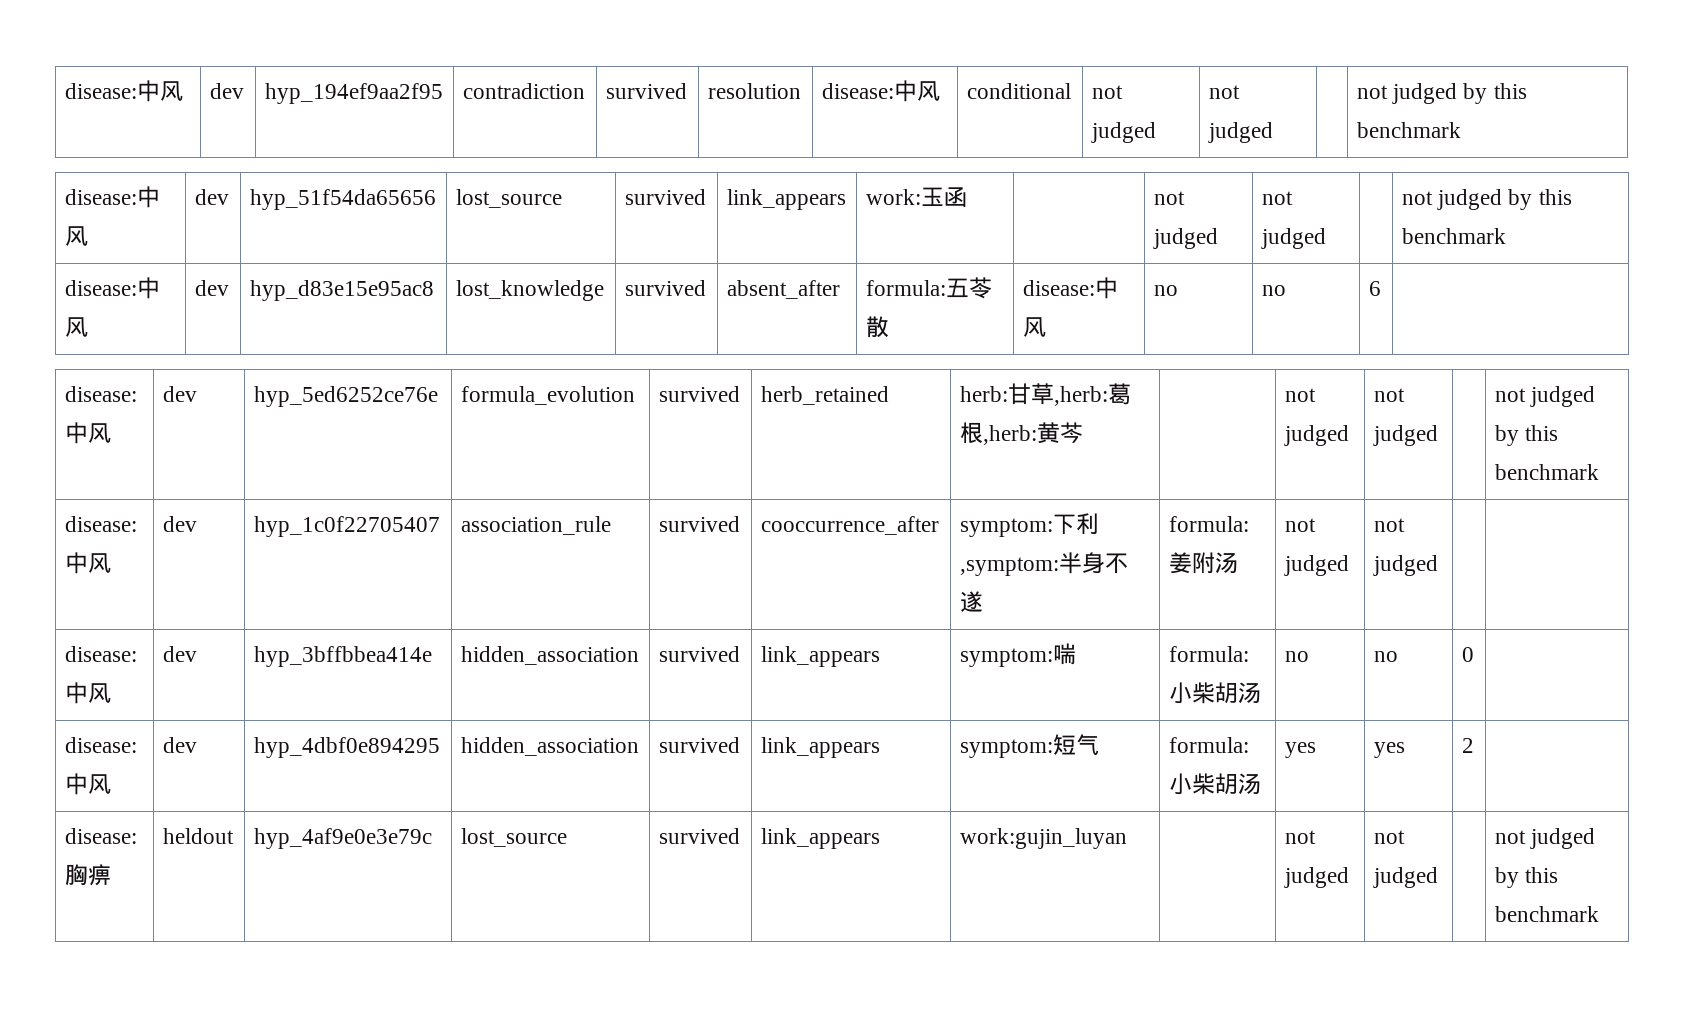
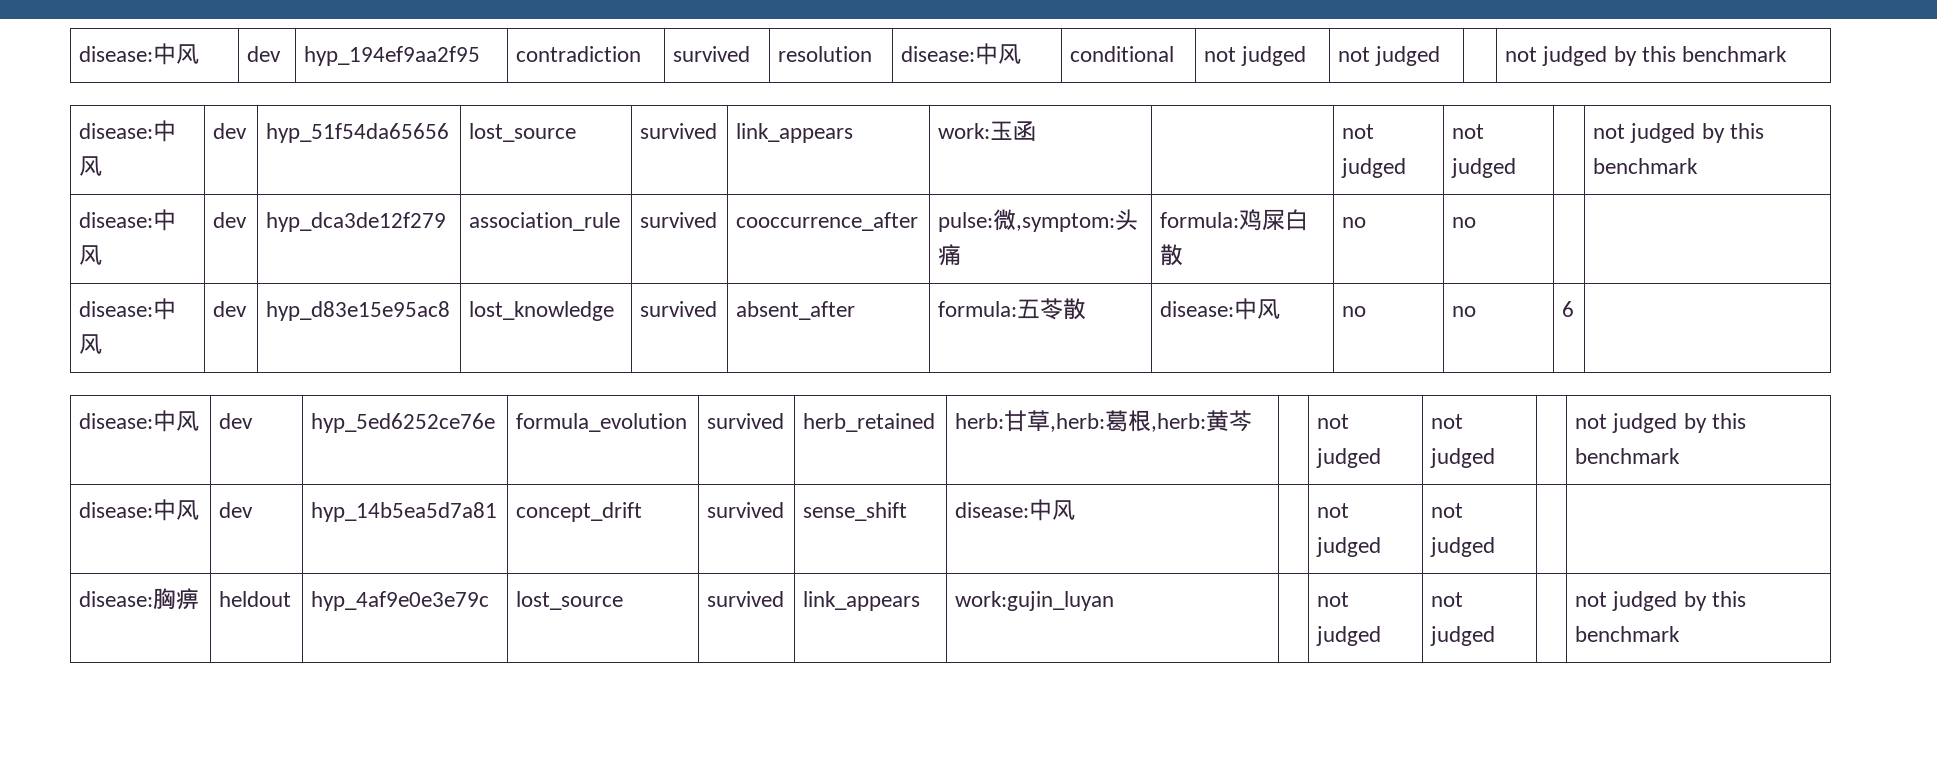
(1506, 236) none -> [79,209,177,231] [79,245,103,265] [213,212,248,228] [266,212,447,232] [469,212,621,231] [640,212,718,228] [736,212,919,231] [938,209,1139,232] [938,244,962,266] [1160,209,1309,231] [1160,244,1184,266] [1342,217,1367,228] [1452,217,1477,228] // disease:中风 | dev | hyp_dca3de12f279 | association_rule | survived | cooccurrence_after | pulse:微,symptom:头痛 | formula:鸡屎白散 | no | no | |
[253,516,440,537] [460,516,611,535] [658,516,740,532] [760,516,939,535] [959,513,1099,537] [959,552,1128,576] [959,591,983,612] [1168,516,1249,532] [1168,552,1238,574] [1284,518,1316,532] [1283,555,1349,576] [1373,518,1405,532] [1372,555,1438,576] [64,646,137,662] [64,682,111,704] [162,646,197,662] [253,646,432,667] [460,646,639,665] [658,646,740,662] [760,646,880,667] [959,643,1076,667] [1168,646,1249,662] [1168,682,1261,704] [1284,651,1309,662] [1373,651,1398,662] [1461,647,1474,662] [64,737,137,753] [64,773,111,795] [162,737,197,753] [253,737,440,758] [460,737,639,756] [658,737,740,753] [760,737,880,758] [959,734,1099,758] [1168,737,1249,753] [1168,773,1261,795] [1284,742,1316,758] [1373,742,1405,758] [1461,738,1474,753] hyp_1c0f22705407 | association_rule | survived | cooccurrence_after | symptom:下利,symptom:半身不遂 | formula:姜附汤 | not judged | not judged | | // disease:中风 | dev | hyp_3bffbbea414e | hidden_association | survived | link_appears | symptom:喘 | formula:小柴胡汤 | no | no | 0 | // disease:中风 | dev | hyp_4dbf0e894295 | hidden_association | survived | link_appears | symptom:短气 | formula:小柴胡汤 | yes | yes | 2 -> [311,502,498,522] [516,502,643,522] [707,502,785,518] [803,502,908,521] [955,499,1076,521] [1317,503,1350,518] [1316,537,1382,557] [1431,503,1464,518] [1430,537,1496,557] hyp_14b5ea5d7a81 | concept_drift | survived | sense_shift | disease:中风 | | not judged | not judged |

